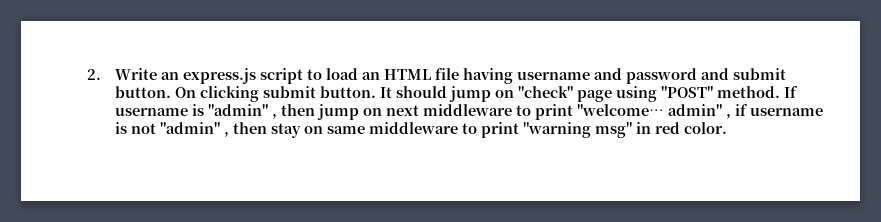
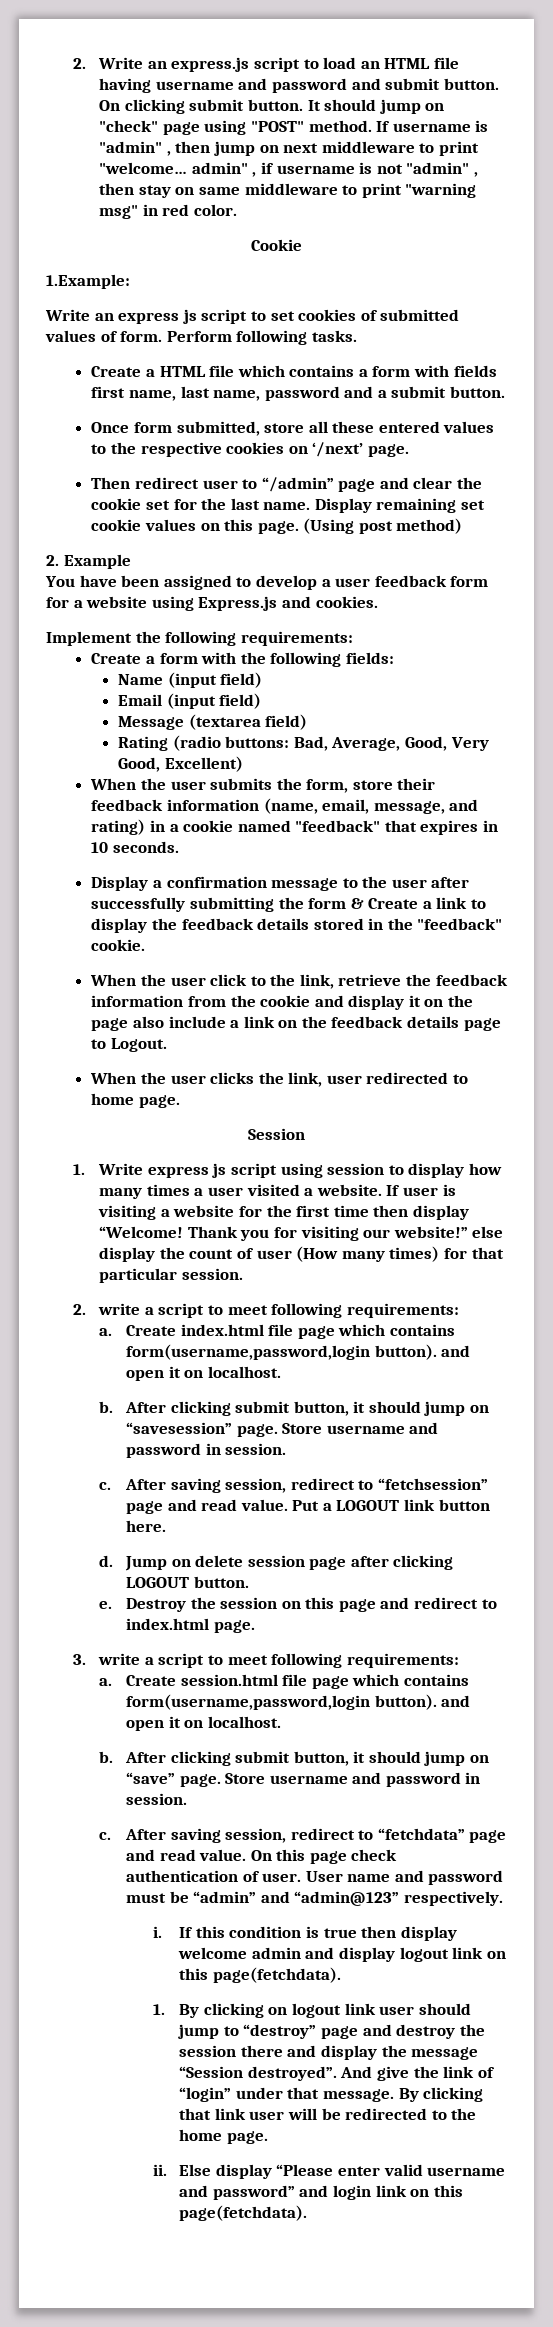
(727, 128) none -> [251,239,302,251] [46,274,130,289] [45,309,460,324] [45,330,357,345] [91,365,497,377] [91,386,506,401] [91,421,495,436] [91,442,409,457] [91,477,483,492] [91,498,486,513] [91,518,463,534] [46,554,131,569] [45,575,489,590] [46,596,378,611] [46,631,353,646] [91,652,394,667] [117,672,263,688] [117,693,262,709] [117,714,308,730] [117,735,489,751] [117,756,243,772] [90,778,436,793] [91,798,479,814] [91,819,499,835] [91,841,179,853] [91,876,470,891] [91,897,487,912] [91,918,503,933] [91,939,146,951] [90,974,508,989] [91,995,474,1010] [91,1016,501,1031] [91,1038,167,1052] [90,1072,469,1087] [91,1093,180,1108] [248,1128,305,1140] [72,1163,502,1178] [99,1184,456,1199] [98,1205,469,1220] [99,1226,504,1241] [99,1246,504,1262] [99,1268,243,1283] [72,1303,459,1318] [99,1324,455,1339] [125,1344,471,1360] [125,1366,281,1381] [99,1401,490,1416] [125,1422,439,1437] [125,1443,287,1458] [99,1478,488,1493] [125,1499,490,1514] [125,1520,166,1532] [99,1555,454,1571] [125,1576,249,1588] [99,1597,497,1612] [125,1618,255,1633] [72,1653,459,1668] [99,1674,469,1689] [125,1694,471,1710] [125,1716,281,1731] [99,1751,490,1766] [125,1772,481,1787] [125,1793,187,1805] [99,1828,507,1843] [125,1849,398,1864] [125,1870,504,1885] [125,1891,503,1906] [152,1926,457,1941] [178,1947,506,1962] [179,1967,341,1983] [152,2003,471,2018] [178,2024,485,2039] [179,2045,479,2060] [179,2066,495,2081] [179,2087,484,2102] [179,2108,477,2120] [179,2129,268,2144] [152,2164,506,2179] [179,2185,463,2200] [179,2205,308,2221] // Cookie // 1.Example: // Write an express js script to set cookies of submitted values of form. Perform following tasks. // Create a HTML file which contains a form with fields first name, last name, password and a submit button. // Once form submitted, store all these entered values to the respective cookies on ‘/next’ page. // Then redirect user to “/admin” page and clear the cookie set for the last name. Display remaining set cookie values on this page. (Using post method) // 2. Example // You have been assigned to develop a user feedback form for a website using Express.js and cookies. // Implement the following requirements: // Create a form with the following fields: // Name (input field) // Email (input field) // Message (textarea field) // Rating (radio buttons: Bad, Average, Good, Very Good, Excellent) // When the user submits the form, store their feedback information (name, email, message, and rating) in a cookie named "feedback" that expires in 10 seconds. // Display a confirmation message to the user after successfully submitting the form & Create a link to display the feedback details stored in the "feedback" cookie. // When the user click to the link, retrieve the feedback information from the cookie and display it on the page also include a link on the feedback details page to Logout. // When the user clicks the link, user redirected to home page. // Session // 1. Write express js script using session to display how many times a user visited a website. If user is visiting a website for the first time then display “Welcome! Thank you for visiting our website!” else display the count of user (How many times) for that particular session. // 2. write a script to meet following requirements: // a. Create index.html file page which contains form(username,password,login button). and open it on localhost. // b. After clicking submit button, it should jump on “savesession” page. Store username and password in session. // c. After saving session, redirect to “fetchsession” page and read value. Put a LOGOUT link button here. // d. Jump on delete session page after clicking LOGOUT button. // e. Destroy the session on this page and redirect to index.html page. // 3. write a script to meet following requirements: // a. Create session.html file page which contains form(username,password,login button). and open it on localhost. // b. After clicking submit button, it should jump on “save” page. Store username and password in session. // c. After saving session, redirect to “fetchdata” page and read value. On this page check authentication of user. User name and password must be “admin” and “admin@123” respectively. // i. If this condition is true then display welcome admin and display logout link on this page(fetchdata). // 1. By clicking on logout link user should jump to “destroy” page and destroy the session there and display the message “Session destroyed”. And give the link of “login” under that message. By clicking that link user will be redirected to the home page. // ii. Else display “Please enter valid username and password” and login link on this page(fetchdata).

